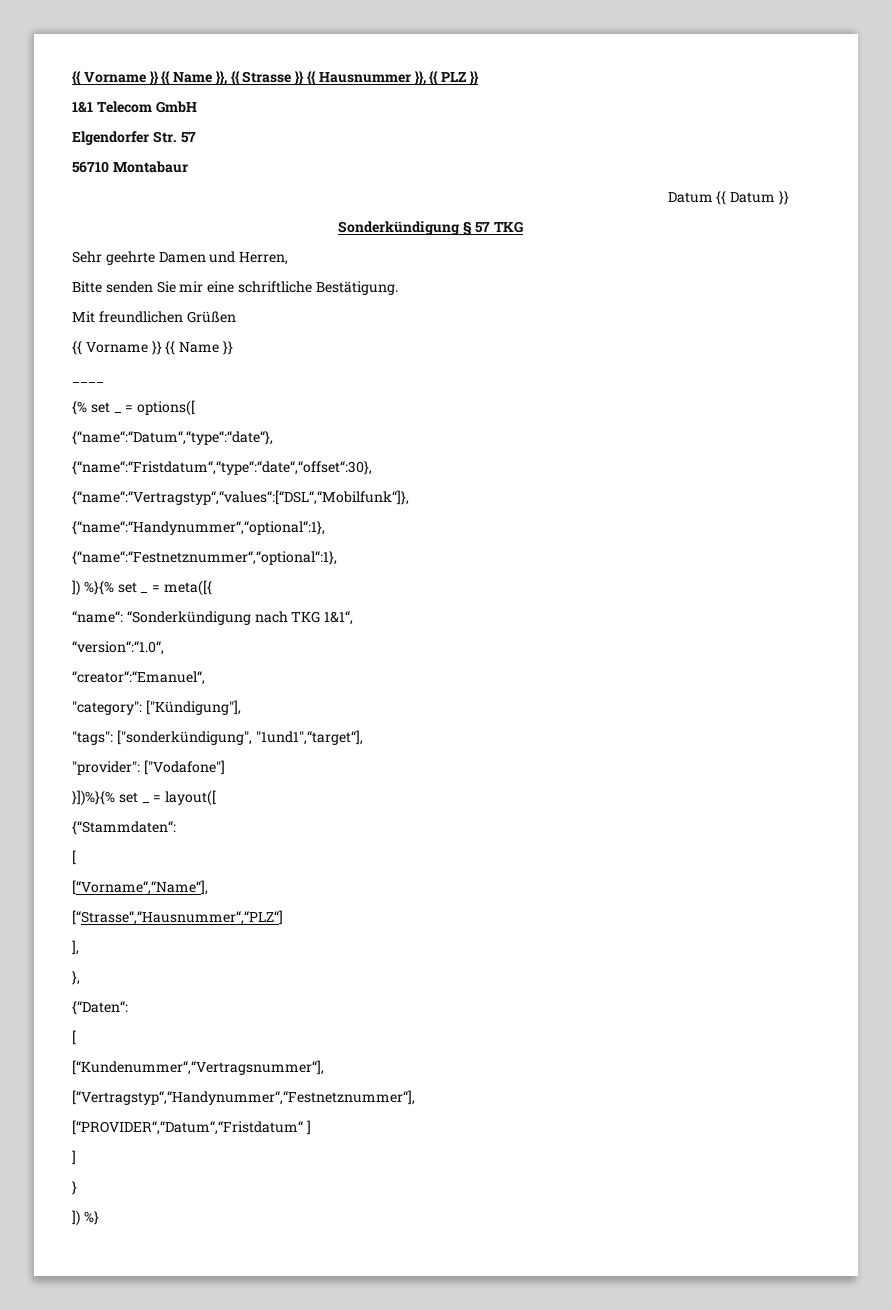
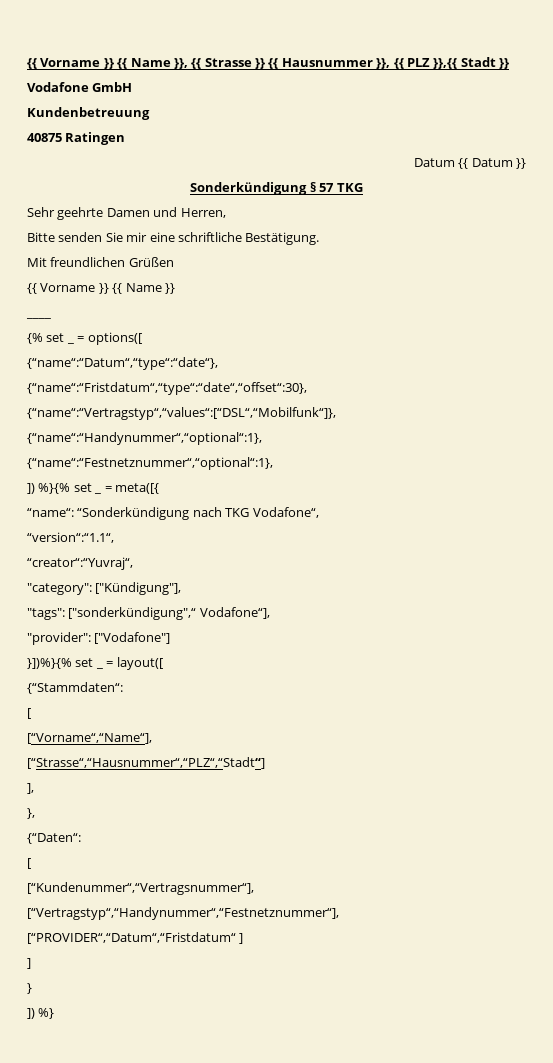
[469,71,479,85] [72,101,152,113] }} // 1&1 Telecom -> [433,57,509,69] [27,82,89,92] }},{{ Stadt }} // Vodafone
[72,131,196,145] [72,161,188,173] Elgendorfer Str. 57 // 56710 Montabaur -> [27,107,150,120] [27,132,126,145] Kundenbetreuung // 40875 Ratingen
[324,611,354,625] [72,641,164,655] [72,671,205,685] 1&1“, // “version“:“1.0“, // “creator“:“Emanuel“, -> [252,507,319,518] [27,532,114,543] [27,557,133,570] Vodafone“, // “version“:“1.1“, // “creator“:“Yuvraj“,
[116,730,363,745] ["sonderkündigung", "1und1",“target“], -> [68,607,270,620] ["sonderkündigung",“ Vodafone“],
[72,910,283,925] [“Strasse“,“Hausnummer“,“PLZ“] -> [27,757,265,769] [“Strasse“,“Hausnummer“,“PLZ“,“Stadt“]

